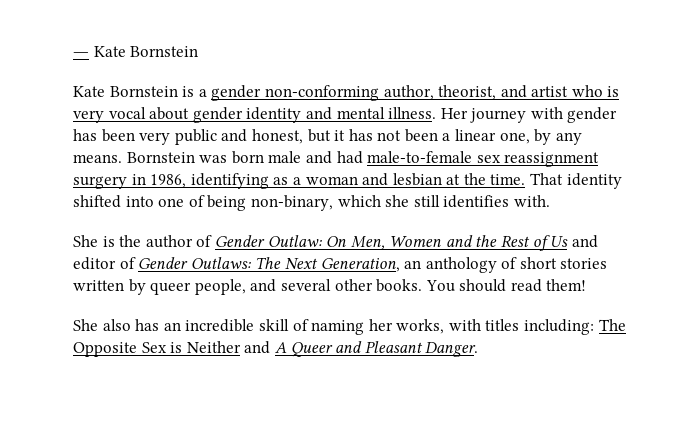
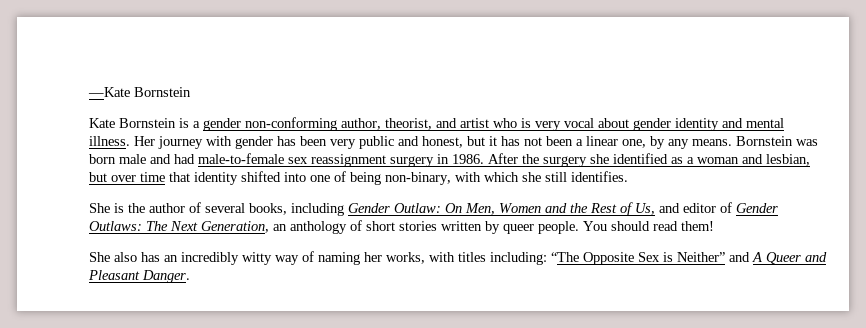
[73,46,126,57] ― Kate -> [88,87,130,97] —Kate
[150,173,564,189] 1986, identifying as a woman and lesbian at the time. That -> [452,153,810,167] [89,172,190,182] 1986. After the surgery she identified as a woman and lesbian, but over time that
(333, 203) none -> [455,172,481,182] with
[443,195,550,208] identifies with. -> [571,171,628,182] identifies.
(213, 241) none -> [205,203,344,216] several books, including
[550,236,569,247] Us -> [635,203,655,215] Us,
[194,279,423,295] people, and several other books. -> [538,221,579,234] people.
[185,319,289,332] incredible skill -> [181,252,299,265] incredibly witty way
[598,319,626,331] The -> [551,252,579,262] “The
[186,341,241,353] Neither -> [677,252,725,262] Neither”

